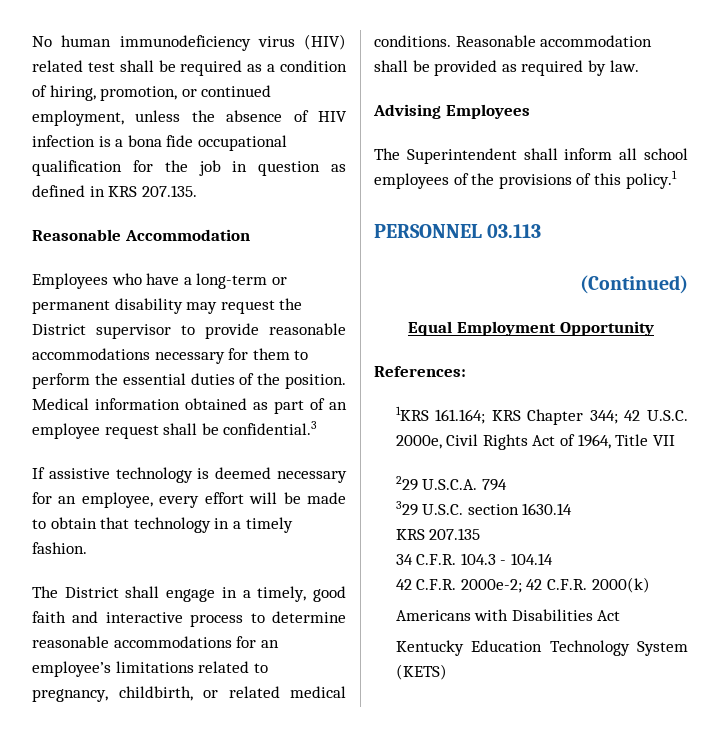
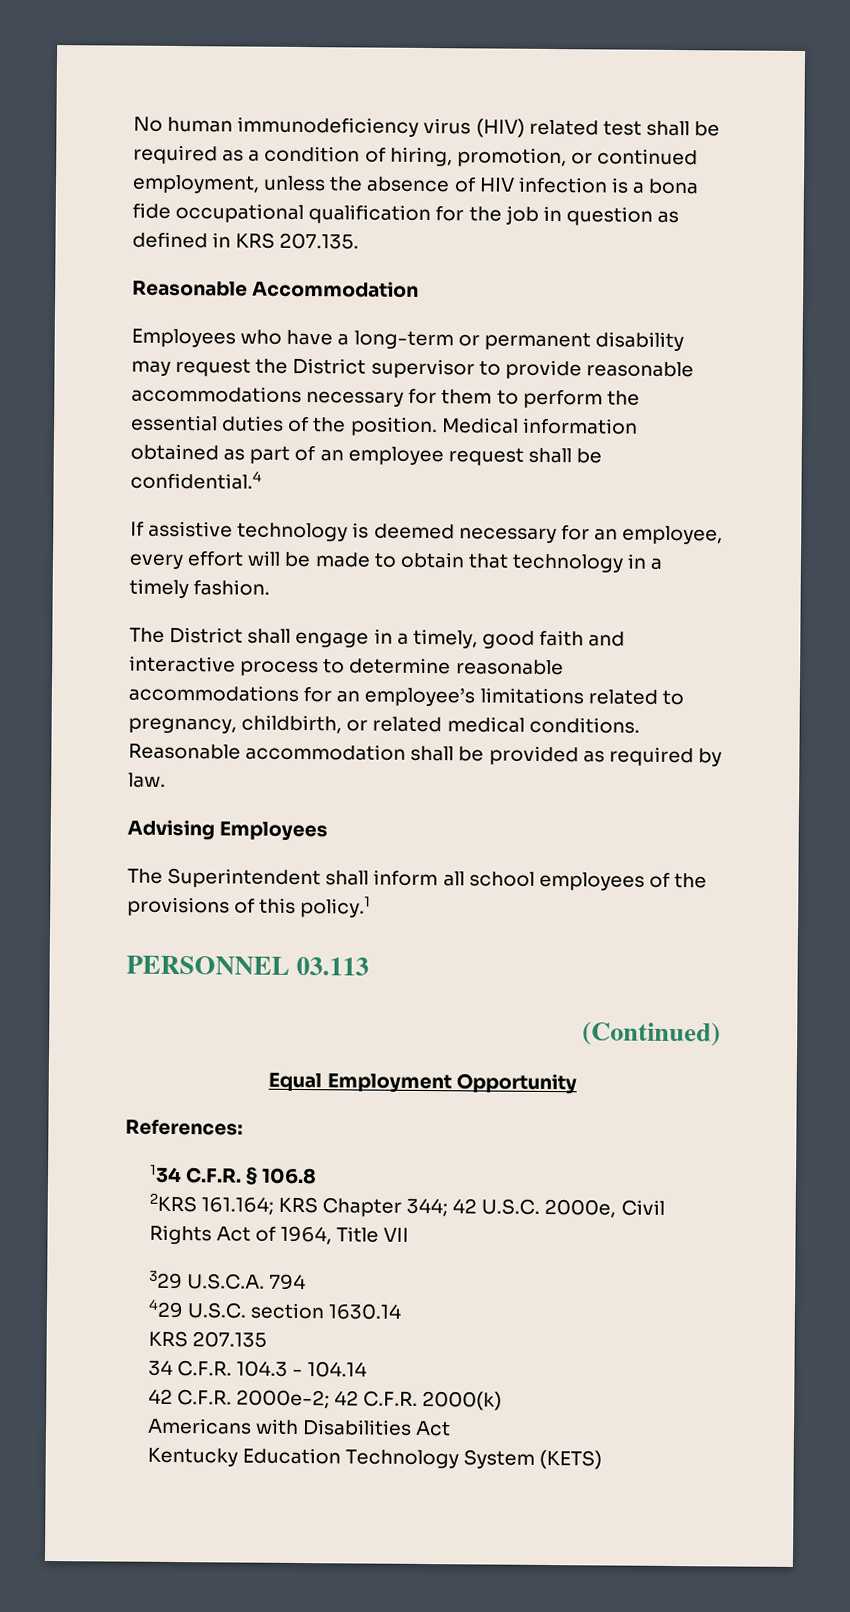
[223,421,318,435] confidential.3 -> [130,469,262,490] confidential.4
[395,406,429,421] 1KRS -> [148,1164,317,1185] [148,1192,197,1213] 134 C.F.R. § 106.8 // 2KRS
[395,476,418,491] 229 -> [148,1270,183,1290] 329
[395,501,418,516] 329 -> [147,1298,184,1319] 429

